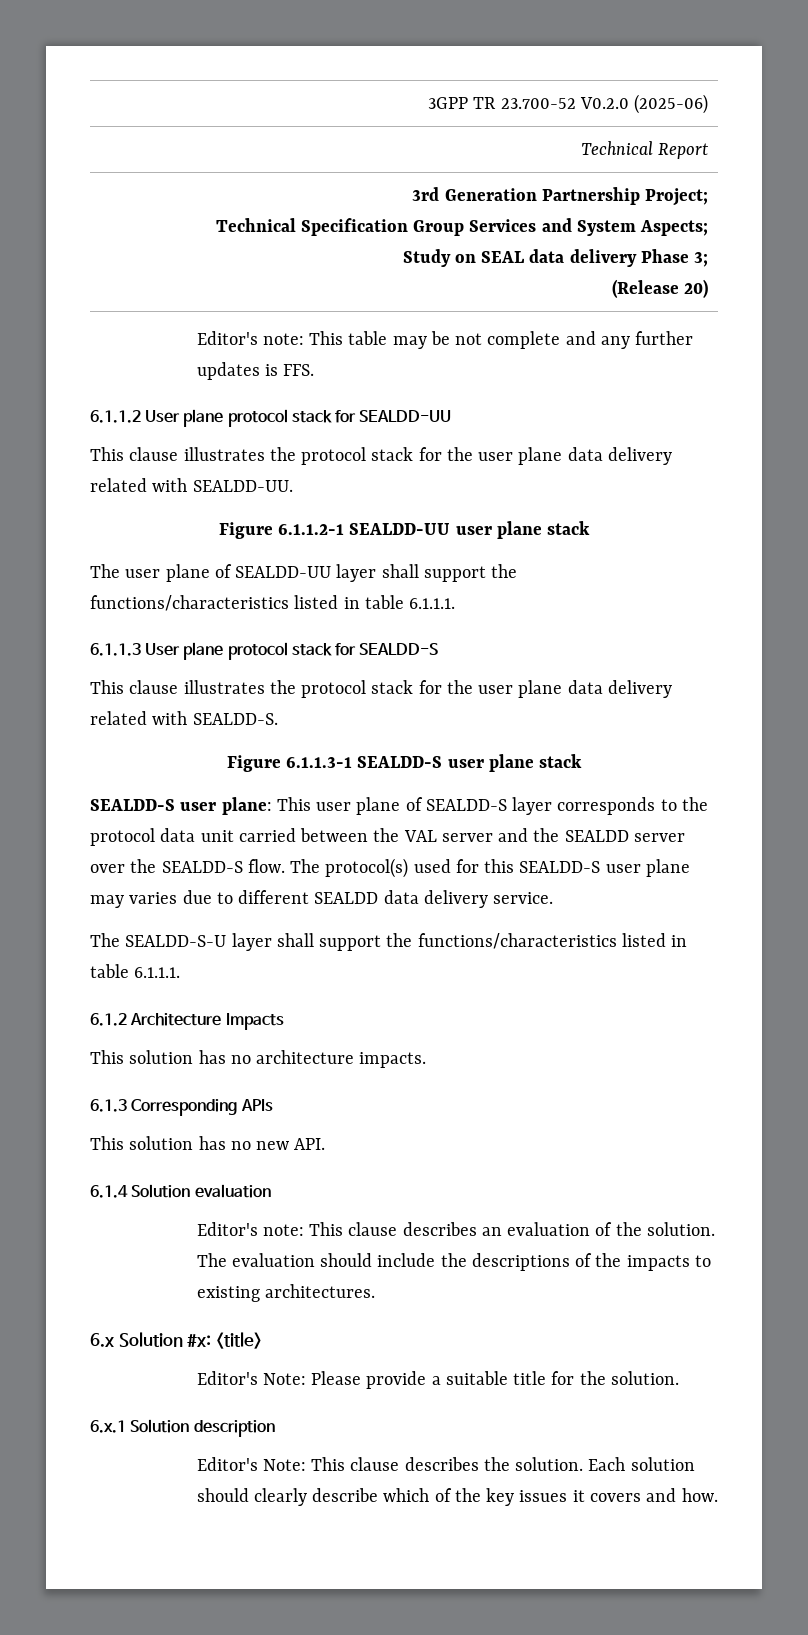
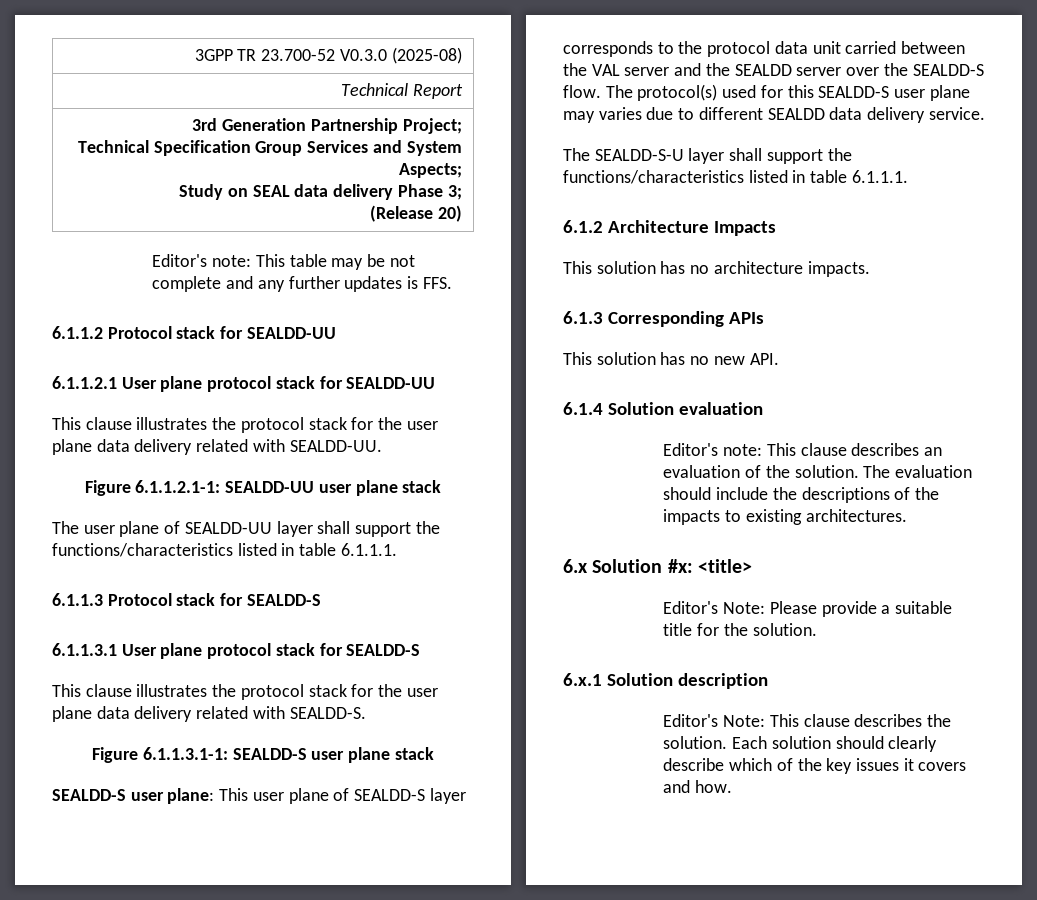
[579,94,709,114] V0.2.0 (2025-06) -> [339,47,462,64] V0.3.0 (2025-08)
(141, 416) none -> [107,326,336,339] [52,376,117,389] Protocol stack for SEALDD-UU // 6.1.1.2.1
[278,524,345,535] 6.1.1.2-1 -> [135,480,221,493] 6.1.1.2.1-1:
(141, 649) none -> [107,593,321,606] [52,643,117,656] Protocol stack for SEALDD-S // 6.1.1.3.1
[286,757,353,768] 6.1.1.3-1 -> [142,747,228,760] 6.1.1.3.1-1:

